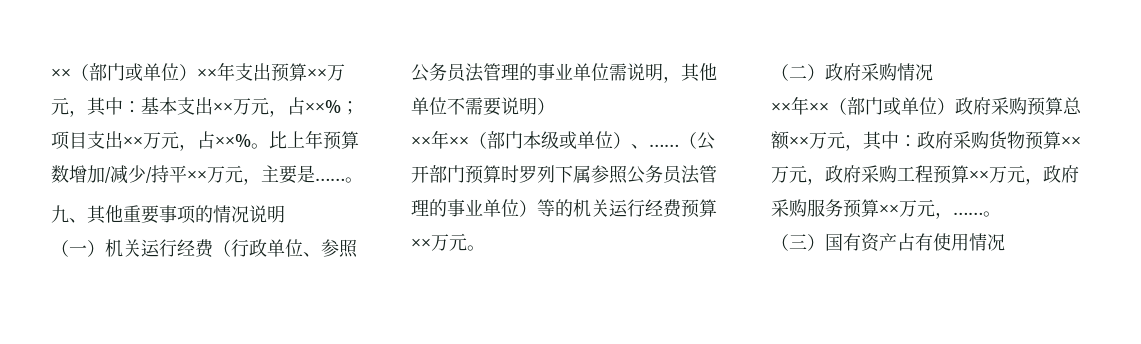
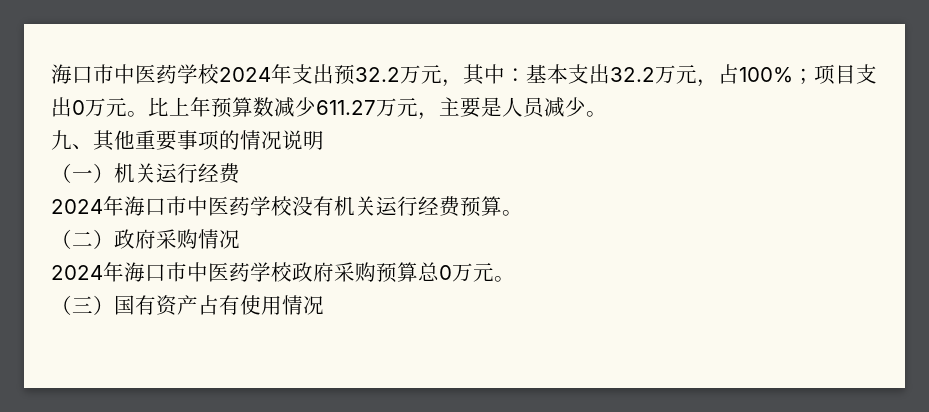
[51,63,217,81] ××（部门或单位）×× -> [51,64,271,84] 海口市中医药学校2024
[289,63,327,81] 算×× -> [355,67,400,82] 32.2
[213,97,341,117] ××万元，占××% -> [610,64,793,87] 32.2万元，占100%
[123,130,359,151] [51,165,207,184] ××万元，占××%。比上年预算数增加/减少/持平×× -> [72,97,376,118] 0万元。比上年预算数减少611.27
[315,178,345,181] …… -> [502,97,586,118] 人员减少
[213,239,358,258] [411,63,717,83] [411,97,555,116] [411,130,715,150] [411,165,717,184] [411,199,573,217] （行政单位、参照公务员法管理的事业单位需说明，其他单位不需要说明） // ××年××（部门本级或单位）、……（公开部门预算时罗列下属参照公务员法管理的事业单位）等的 -> [51,196,334,216] // 2024年海口市中医药学校没有
[411,233,467,251] ××万元 -> (502, 206) none
[771,96,1082,116] [771,131,1081,151] [771,165,1079,185] [771,199,983,219] ××年××（部门或单位）政府采购预算总额××万元，其中：政府采购货物预算××万元，政府采购工程预算××万元，政府采购服务预算××万元，…… -> [51,262,494,283] 2024年海口市中医药学校政府采购预算总0万元

